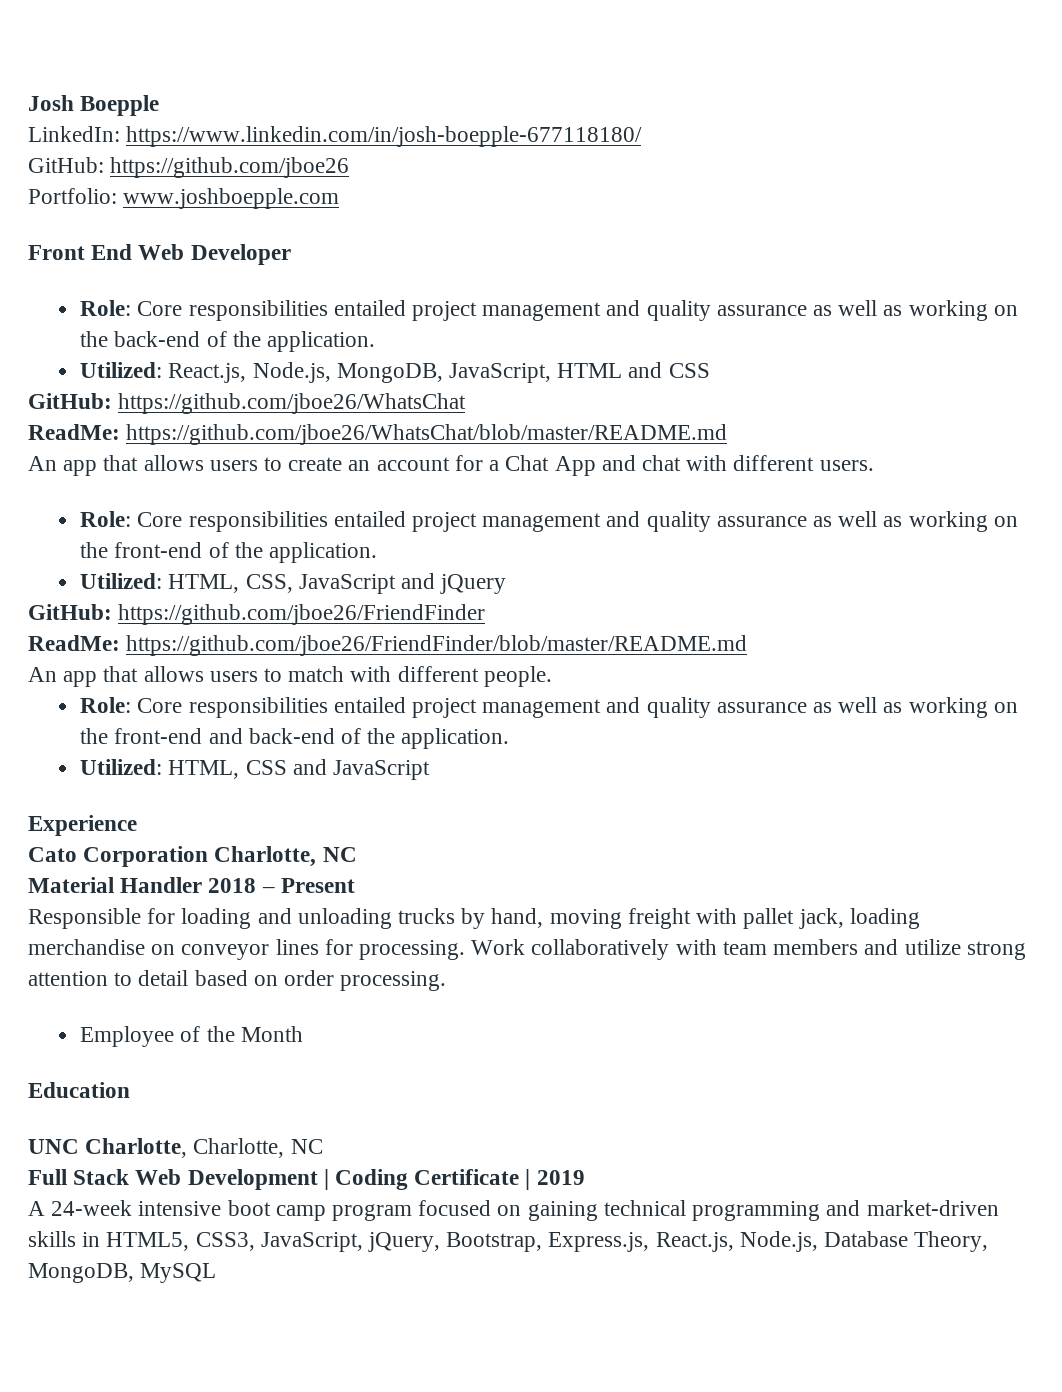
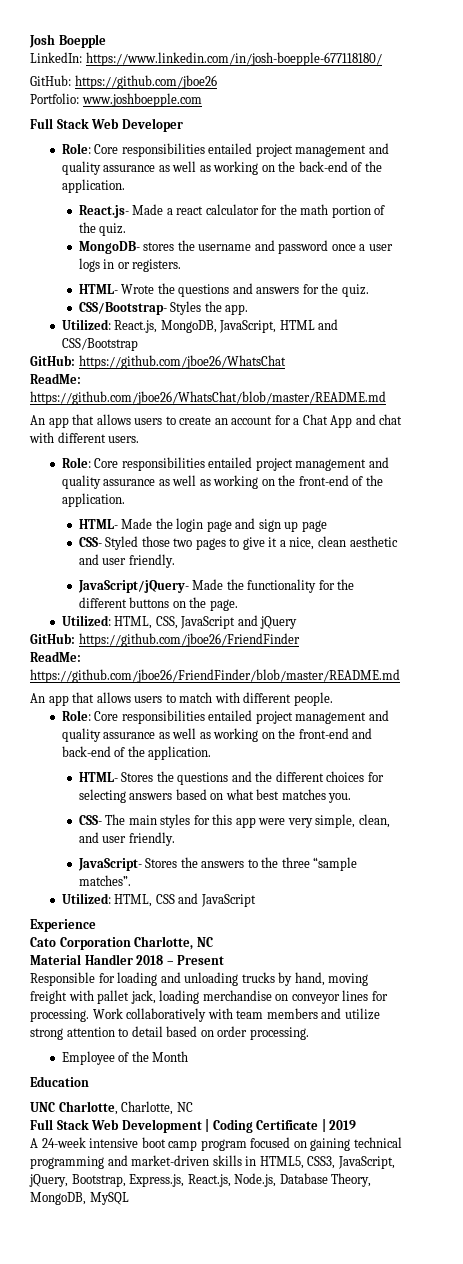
[28,244,133,260] Front End -> [30,118,89,129] Full Stack
(375, 341) none -> [78,204,386,218] [78,222,127,236] [78,240,393,254] [78,258,182,272] [78,283,369,297] [78,301,249,315] // React.js- Made a react calculator for the math portion of the quiz. // MongoDB- stores the username and password once a user logs in or registers. // HTML- Wrote the questions and answers for the quiz. // CSS/Bootstrap- Styles the app.
[252,362,331,383] Node.js, -> (158, 326) none
[668,363,710,378] CSS -> [61,338,138,351] CSS/Bootstrap
(377, 552) none -> [78,518,327,532] [78,536,398,550] [78,554,175,568] [77,579,355,593] [78,597,238,611] // HTML- Made the login page and sign up page // CSS- Styled those two pages to give it a nice, clean aesthetic and user friendly. // JavaScript/jQuery- Made the functionality for the different buttons on the page.
(510, 738) none -> [78,771,384,785] [78,789,352,803] [78,814,390,828] [78,832,175,846] [77,857,358,871] [78,875,131,886] // HTML- Stores the questions and the different choices for selecting answers based on what best matches you. // CSS- The main styles for this app were very simple, clean, and user friendly. // JavaScript- Stores the answers to the three “sample matches”.

